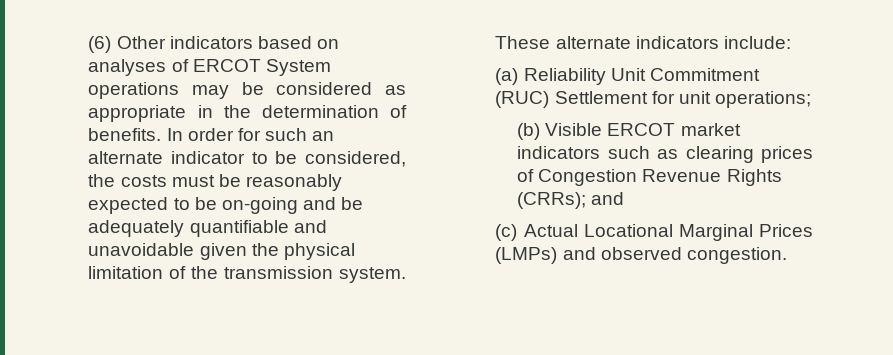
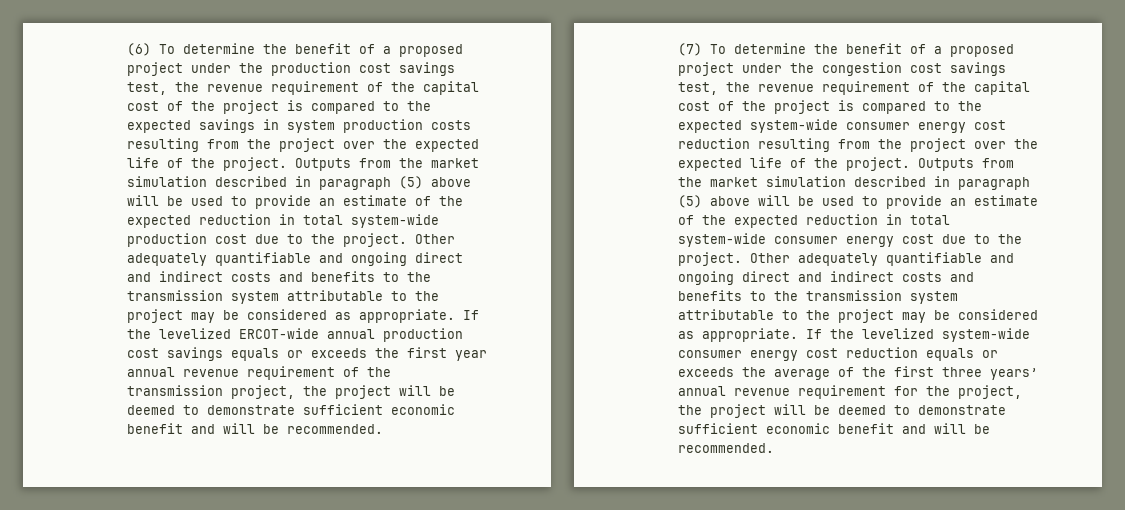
[116,36,339,49] [88,59,331,76] [88,82,406,99] [88,105,407,122] [88,128,335,141] [88,151,406,167] [88,174,342,191] [88,197,364,214] [88,220,327,237] [88,243,355,260] [88,266,406,283] [495,36,791,49] [495,68,760,85] [495,91,811,108] [517,123,741,140] [517,146,813,163] [517,169,782,186] [517,192,625,209] [495,224,813,241] [495,247,787,264] Other indicators based on analyses of ERCOT System operations may be considered as appropriate in the determination of benefits. In order for such an alternate indicator to be considered, the costs must be reasonably expected to be on-going and be adequately quantifiable and unavoidable given the physical limitation of the transmission system. These alternate indicators include: // (a) Reliability Unit Commitment (RUC) Settlement for unit operations; // (b) Visible ERCOT market indicators such as clearing prices of Congestion Revenue Rights (CRRs); and // (c) Actual Locational Marginal Prices (LMPs) and observed congestion. -> [158,43,463,57] [126,62,455,76] [126,81,479,95] [126,100,431,114] [126,119,471,133] [126,138,479,152] [126,157,479,171] [126,176,471,190] [126,195,463,209] [126,214,439,228] [126,233,455,247] [126,252,463,266] [126,271,431,282] [126,290,439,304] [126,309,479,323] [126,328,463,342] [126,347,487,361] [126,366,391,380] [126,385,455,399] [126,404,455,415] [126,423,383,434] [677,43,1014,57] [677,62,1006,76] [677,81,1030,95] [677,100,982,114] [677,119,1006,133] [677,138,1038,152] [677,157,1014,171] [677,176,1030,190] [677,195,1038,209] [677,214,950,228] [677,233,1022,247] [677,252,1014,266] [677,271,974,285] [677,290,958,304] [677,309,1038,323] [677,328,1030,342] [677,347,998,361] [677,366,1038,380] [677,385,1022,399] [677,404,1006,418] [677,423,990,434] [677,443,774,453] To determine the benefit of a proposed project under the production cost savings test, the revenue requirement of the capital cost of the project is compared to the expected savings in system production costs resulting from the project over the expected life of the project. Outputs from the market simulation described in paragraph (5) above will be used to provide an estimate of the expected reduction in total system-wide production cost due to the project. Other adequately quantifiable and ongoing direct and indirect costs and benefits to the transmission system attributable to the project may be considered as appropriate. If the levelized ERCOT-wide annual production cost savings equals or exceeds the first year annual revenue requirement of the transmission project, the project will be deemed to demonstrate sufficient economic benefit and will be recommended. // (7) To determine the benefit of a proposed project under the congestion cost savings test, the revenue requirement of the capital cost of the project is compared to the expected system-wide consumer energy cost reduction resulting from the project over the expected life of the project. Outputs from the market simulation described in paragraph (5) above will be used to provide an estimate of the expected reduction in total system-wide consumer energy cost due to the project. Other adequately quantifiable and ongoing direct and indirect costs and benefits to the transmission system attributable to the project may be considered as appropriate. If the levelized system-wide consumer energy cost reduction equals or exceeds the average of the first three years’ annual revenue requirement for the project, the project will be deemed to demonstrate sufficient economic benefit and will be recommended.

